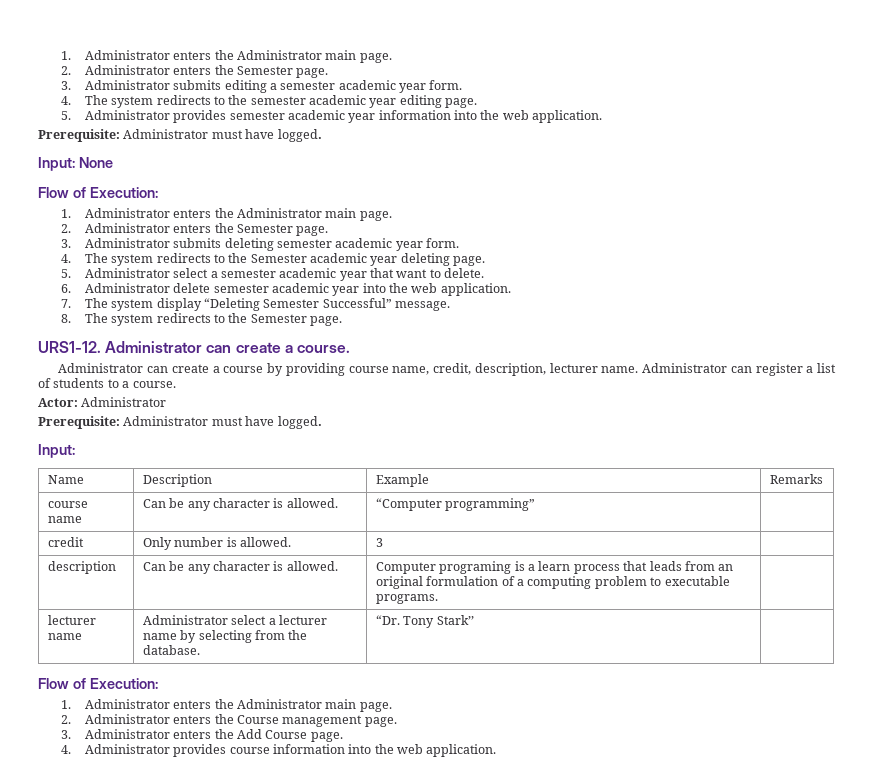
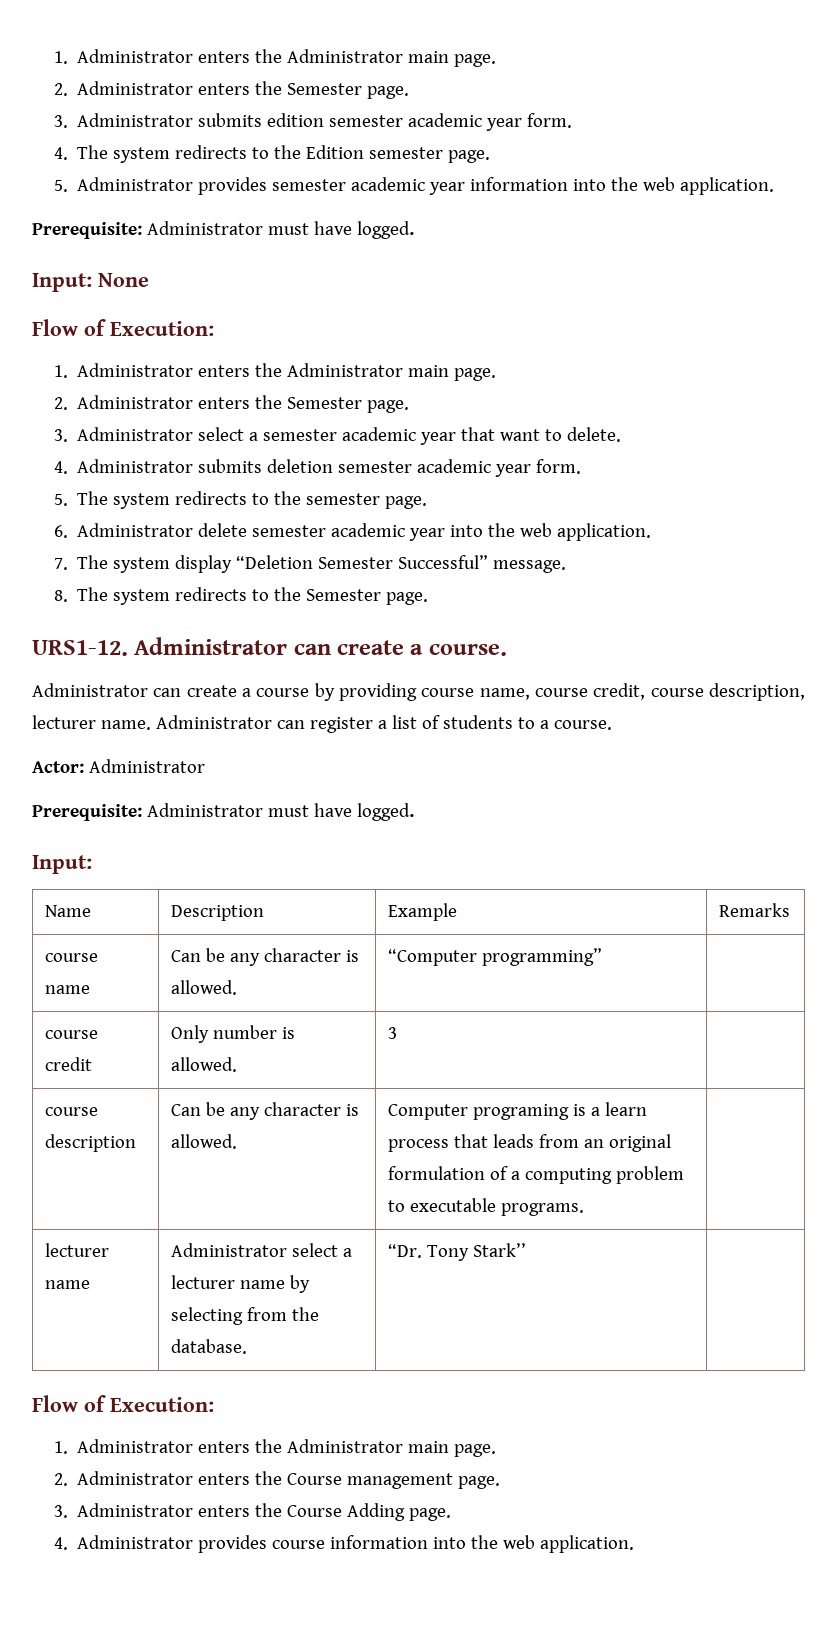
[224,80,277,93] editing a -> [267,113,325,127] edition
[250,95,442,108] semester academic year editing -> [306,145,444,159] Edition semester
[173,238,460,251] [61,253,486,266] [61,268,485,281] submits deleting semester academic year form. // 4. The system redirects to the Semester academic year deleting page. // 5. Administrator select a semester academic year that want to delete. -> [198,427,622,445] [54,459,582,477] [54,491,428,509] select a semester academic year that want to delete. // 4. Administrator submits deletion semester academic year form. // 5. The system redirects to the semester page.
[203,298,260,311] “Deleting -> [236,555,314,569] “Deletion
[433,363,472,375] credit, -> [535,683,704,700] course credit, course
(536, 504) none -> [44,1030,98,1039] course
(383, 542) none -> [44,1107,98,1116] course
[236,729,308,739] Add Course -> [287,1503,406,1521] Course Adding

